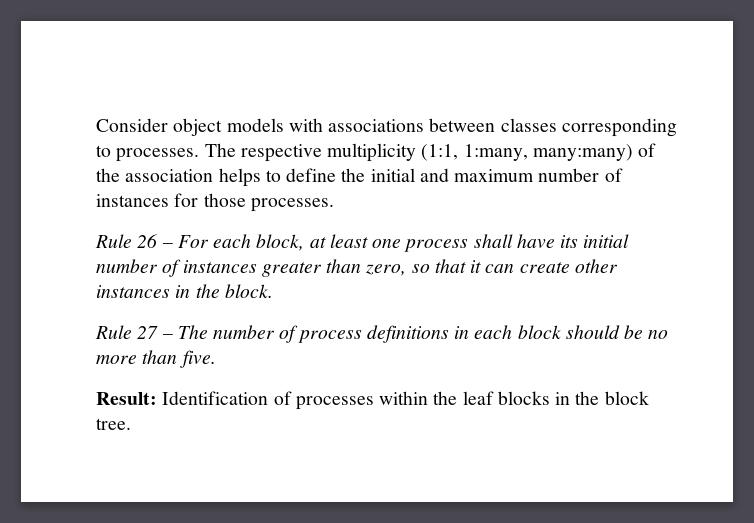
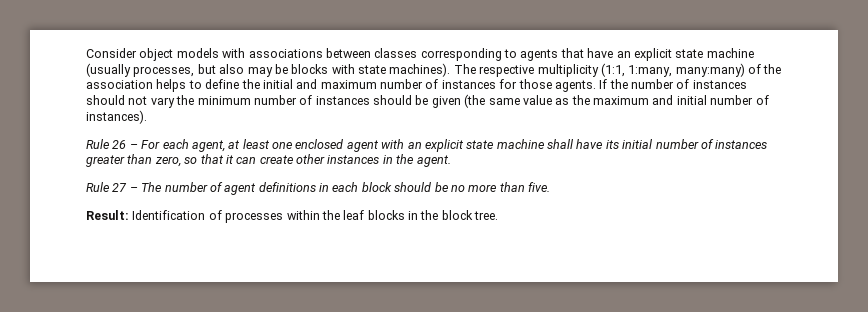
[116,148,200,162] processes. -> [520,48,754,61] [86,63,451,77] agents that have an explicit state machine (usually processes, but also may be blocks with state machines).
[250,198,334,212] processes. -> [554,79,747,92] [86,94,769,108] [86,110,147,124] agents. If the number of instances should not vary the minimum number of instances should be given (the same value as the maximum and initial number of instances).
[256,234,305,251] block, -> [191,140,225,152] agent,
[404,239,469,252] process -> [295,139,545,152] enclosed agent with an explicit state machine
[224,284,273,298] block. -> [416,155,451,167] agent.
[297,330,362,343] process -> [224,183,257,195] agent

